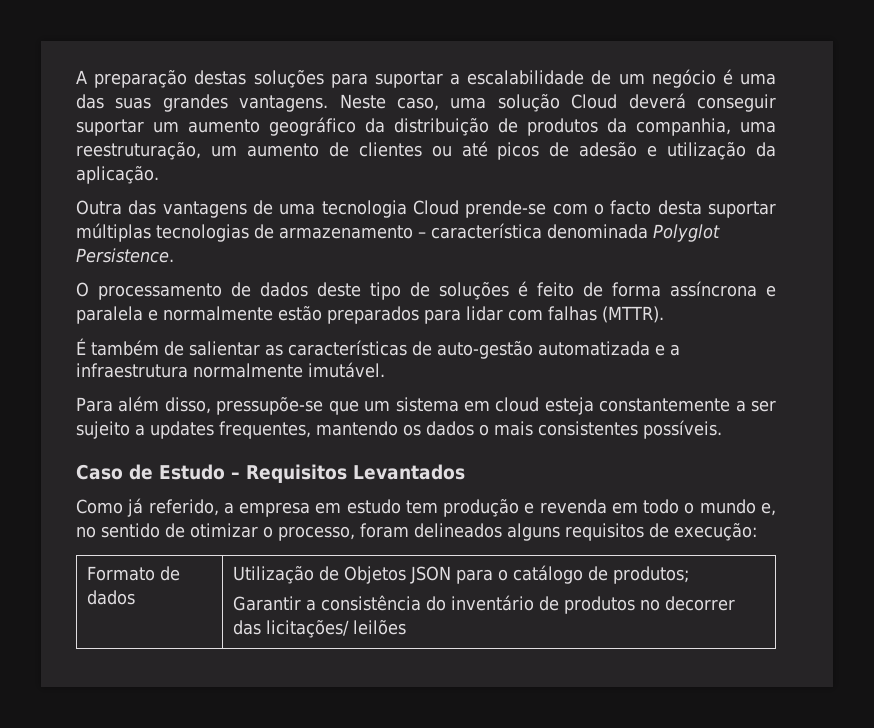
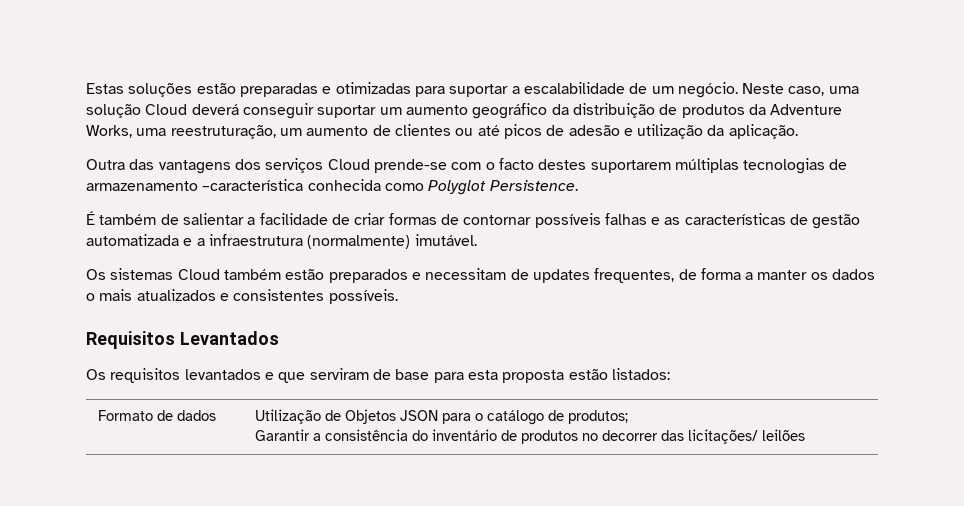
[76,70,324,88] A preparação destas soluções -> [86,82,411,97] Estas soluções estão preparadas e otimizadas
[651,69,776,88] [76,94,329,112] negócio é uma das suas grandes vantagens. -> [677,82,738,98] negócio.
[636,118,731,136] companhia, -> [770,104,843,115] [86,125,132,138] Adventure Works,
[253,200,407,218] de uma tecnologia -> [234,158,324,173] dos serviços
[657,200,777,218] desta suportar -> [538,159,671,173] destes suportarem
[418,223,648,239] – característica denominada -> [202,179,424,191] –característica conhecida como
[76,281,776,300] [76,306,664,324] [76,338,260,356] O processamento de dados deste tipo de soluções é feito de forma assíncrona e paralela e normalmente estão preparados para lidar com falhas (MTTR). // É também de salientar -> [86,211,661,228] É também de salientar a facilidade de criar formas de contornar possíveis falhas e
[437,341,533,359] auto-gestão -> [812,214,861,229] gestão
[193,363,303,378] normalmente -> [307,235,411,249] (normalmente)
[76,396,776,415] [76,421,398,439] Para além disso, pressupõe-se que um sistema em cloud esteja constantemente a ser sujeito a updates frequentes, mantendo -> [86,268,808,283] Os sistemas Cloud também estão preparados e necessitam de updates frequentes, de forma a manter
(533, 428) none -> [136,289,229,301] atualizados e
[76,464,465,483] [76,498,776,517] [76,523,757,541] Caso de Estudo – Requisitos Levantados // Como já referido, a empresa em estudo tem produção e revenda em todo o mundo e, no sentido de otimizar o processo, foram delineados alguns requisitos de execução: -> [86,331,279,349] [86,368,670,383] Requisitos Levantados // Os requisitos levantados e que serviram de base para esta proposta estão listados:

